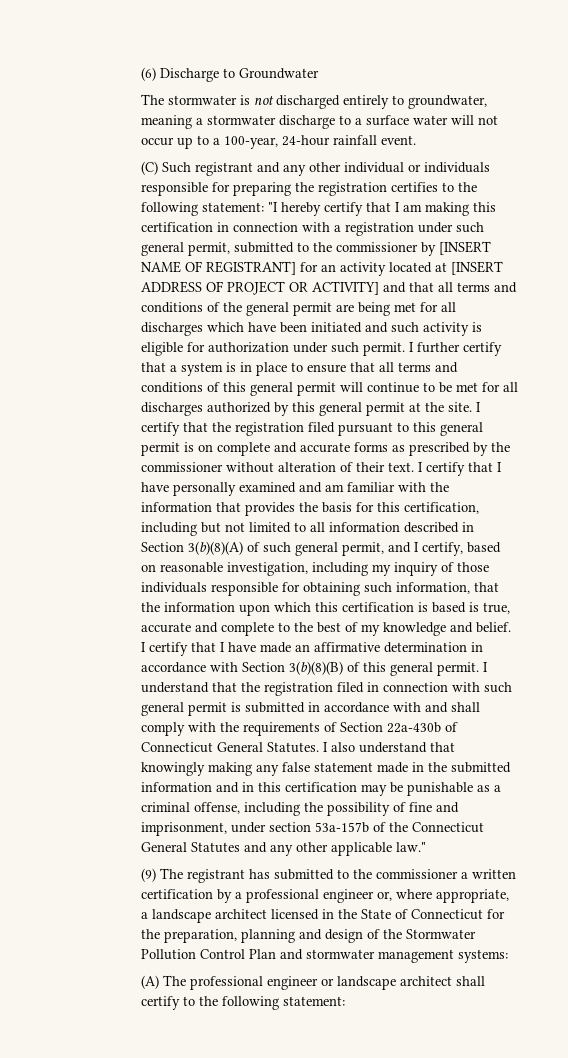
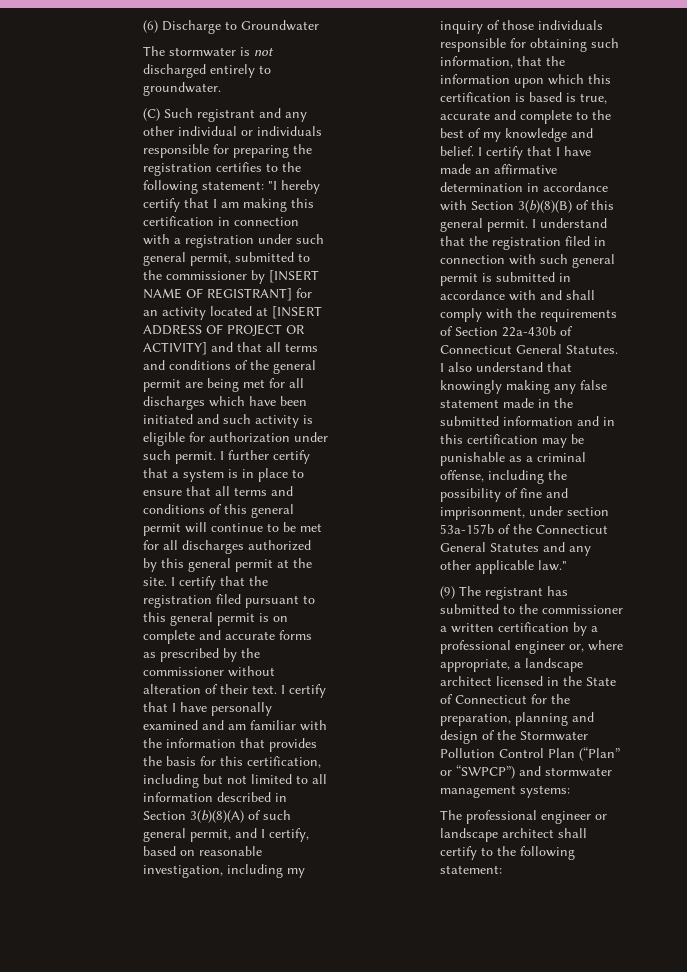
[408,95,488,109] [141,115,499,129] [141,135,417,149] groundwater, meaning a stormwater discharge to a surface water will not occur up to a 100-year, 24-hour rainfall event. -> [142,82,221,96] groundwater.
(277, 954) none -> [578,747,620,761] [439,765,515,779] (“Plan” or “SWPCP”)
[141,975,160,989] (A) -> (570, 791) none

